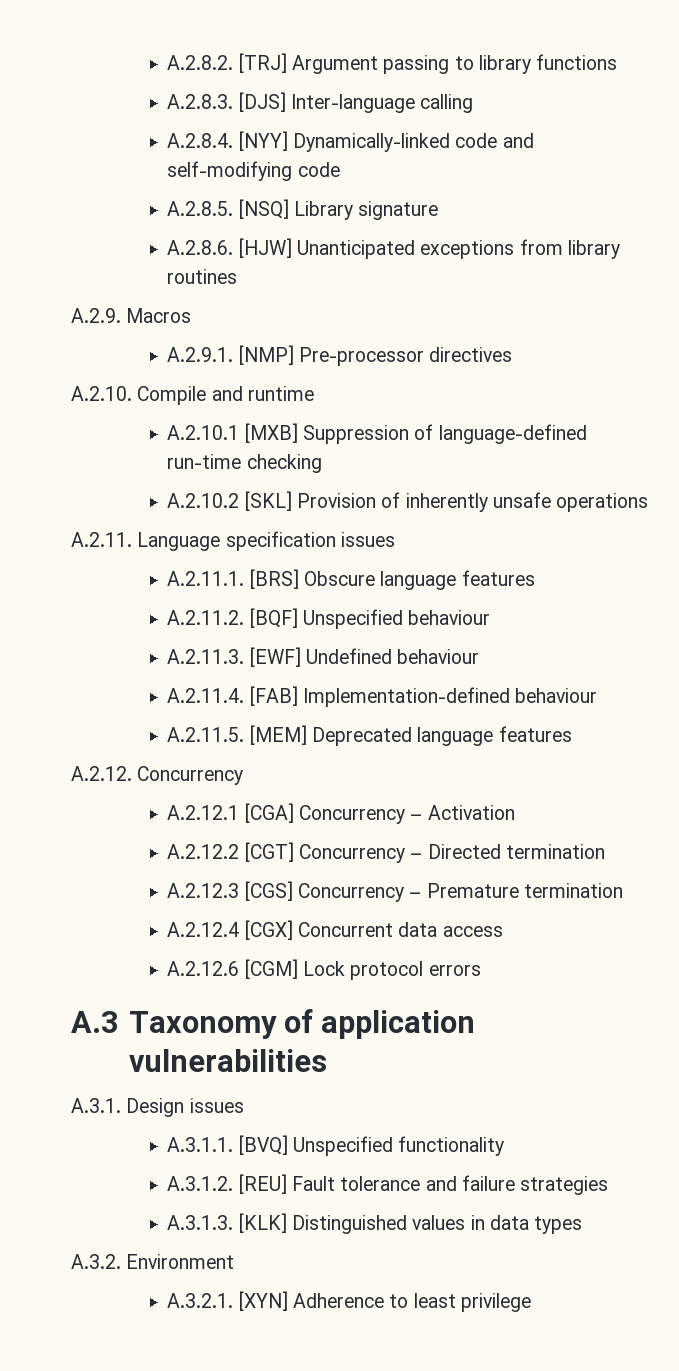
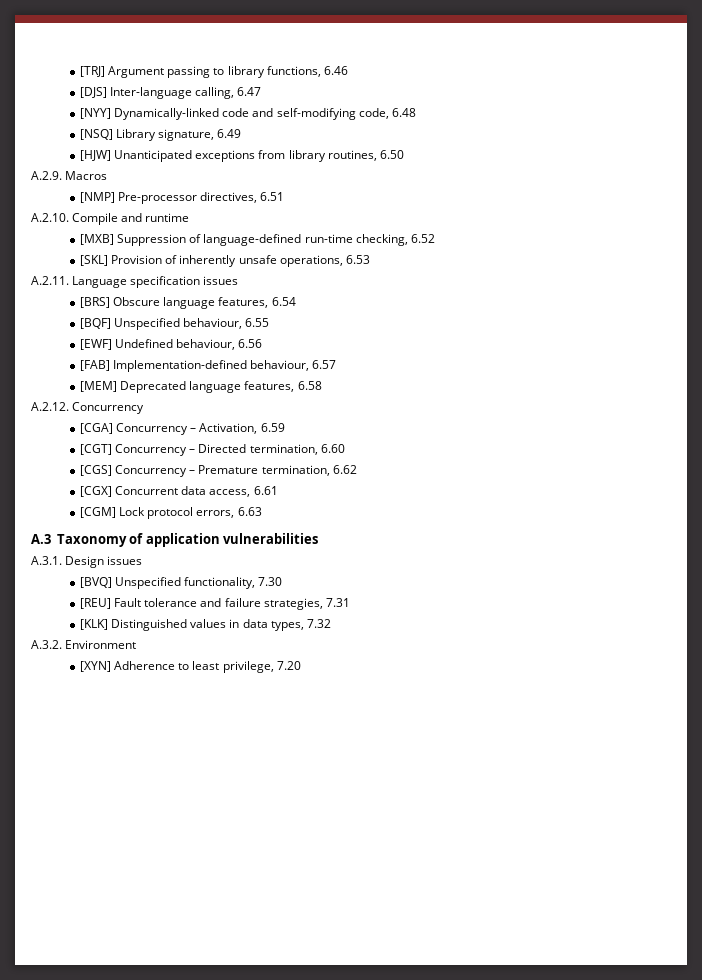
[167,55,234,70] A.2.8.2. -> (80, 71) none
[536,54,618,70] [167,92,474,113] [167,133,234,148] functions // A.2.8.3. [DJS] Inter-language calling // A.2.8.4. -> [266,66,348,77] [80,87,262,99] functions, 6.46 // [DJS] Inter-language calling, 6.47 //
[297,162,340,177] [167,199,439,220] [167,240,234,255] code // A.2.8.5. [NSQ] Library signature // A.2.8.6. -> [358,108,416,119] [80,129,242,141] code, 6.48 // [NSQ] Library signature, 6.49 //
[167,269,238,284] routines -> [327,150,404,161] routines, 6.50
[167,347,234,362] A.2.9.1. -> (108, 175) none
[429,347,513,362] directives -> [200,192,285,203] directives, 6.51
[167,425,240,440] A.2.10.1 -> (190, 217) none
[246,454,322,473] [167,493,240,508] checking // A.2.10.2 -> [355,234,435,246] checking, 6.52 //
[556,493,649,512] operations -> [279,255,370,267] operations, 6.53
[167,571,245,586] A.2.11.1. -> (239, 280) none
[461,570,535,586] [167,608,491,629] [167,647,480,667] [167,686,598,707] [167,727,245,742] features // A.2.11.2. [BQF] Unspecified behaviour // A.2.11.3. [EWF] Undefined behaviour // A.2.11.4. [FAB] Implementation-defined behaviour // A.2.11.5. -> [218,297,296,308] [80,318,270,330] [80,339,263,350] [80,360,337,372] features, 6.54 // [BQF] Unspecified behaviour, 6.55 // [EWF] Undefined behaviour, 6.56 // [FAB] Implementation-defined behaviour, 6.57 //
[498,726,572,742] features -> [244,381,322,392] features, 6.58
[167,805,240,820] A.2.12.1 -> (145, 408) none
[427,805,515,820] [167,844,240,859] Activation // A.2.12.2 -> [199,423,285,434] Activation, 6.59 //
[505,844,605,859] [167,883,240,898] termination // A.2.12.3 -> [249,444,345,455] termination, 6.60 //
[523,883,623,898] [167,922,240,937] termination // A.2.12.4 -> [261,465,357,476] termination, 6.62 //
[442,926,503,937] [167,961,240,976] access // A.2.12.6 -> [209,486,278,497] access, 6.61 //
[428,965,481,976] errors -> [196,507,262,518] errors, 6.63
[167,1137,234,1152] A.3.1.1. -> (143, 560) none
[398,1136,505,1156] [167,1176,234,1191] functionality // A.3.1.2. -> [184,577,283,589] functionality, 7.30 //
[520,1176,609,1195] [167,1215,234,1230] strategies // A.3.1.3. -> [263,598,350,610] strategies, 7.31 //
[534,1216,583,1234] types -> [270,619,331,631] types, 7.32
[167,1293,234,1308] A.3.2.1. -> (137, 644) none
[460,1293,531,1312] privilege -> [222,661,301,673] privilege, 7.20

